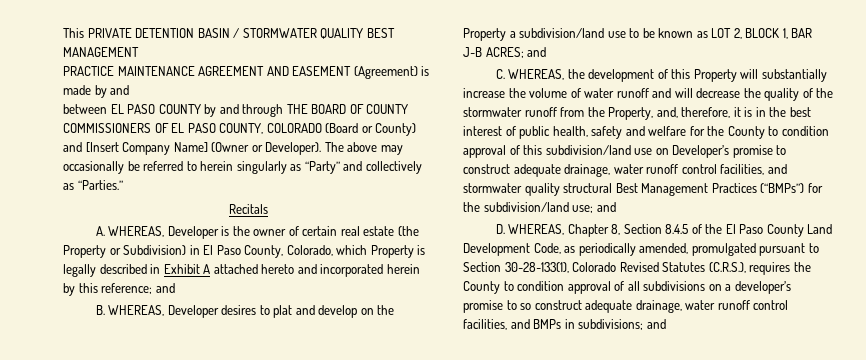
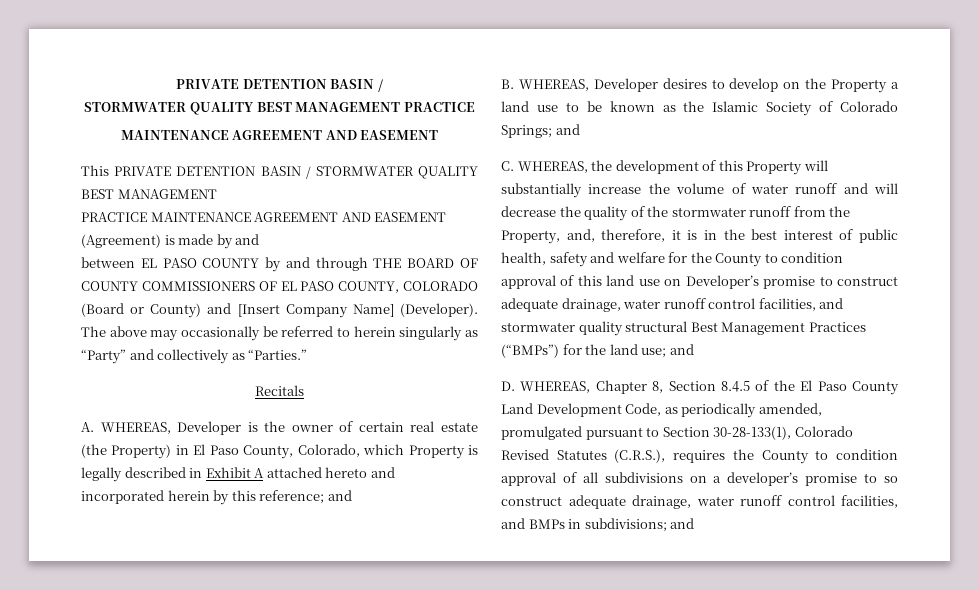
(63, 33) none -> [176,79,383,92] [84,102,475,115] [120,130,439,140] PRIVATE DETENTION BASIN / // STORMWATER QUALITY BEST MANAGEMENT PRACTICE // MAINTENANCE AGREEMENT AND EASEMENT //
[211,142,322,155] (Owner or Developer). -> [400,303,479,317] (Developer).
[63,245,187,258] Property or Subdivision) -> [111,444,172,459] Property)
[273,305,315,318] plat and -> (725, 84) none
[519,28,605,38] subdivision/land -> [501,101,529,112] land
[711,28,813,39] [463,47,524,58] LOT 2, BLOCK 1, BAR J-B ACRES; -> [683,101,898,116] [501,125,552,138] the Islamic Society of Colorado Springs;
[545,145,631,155] subdivision/land -> [606,275,635,286] land
[483,202,569,212] subdivision/land -> [609,344,638,355] land

